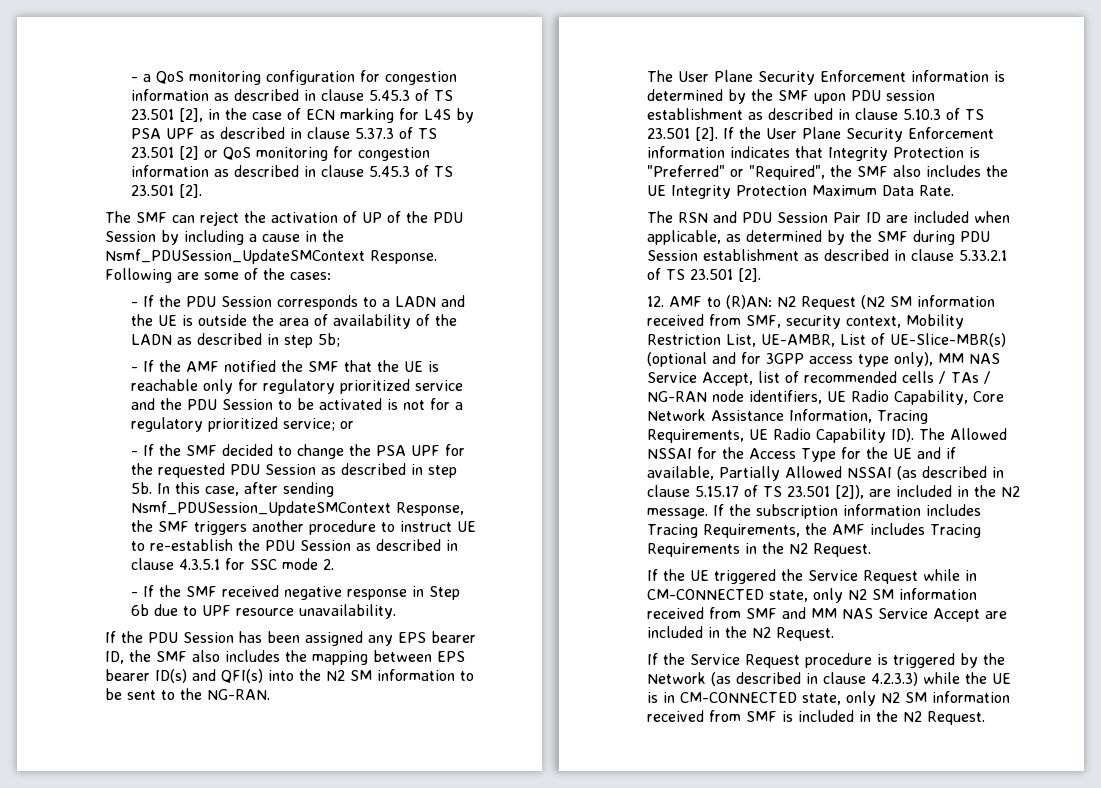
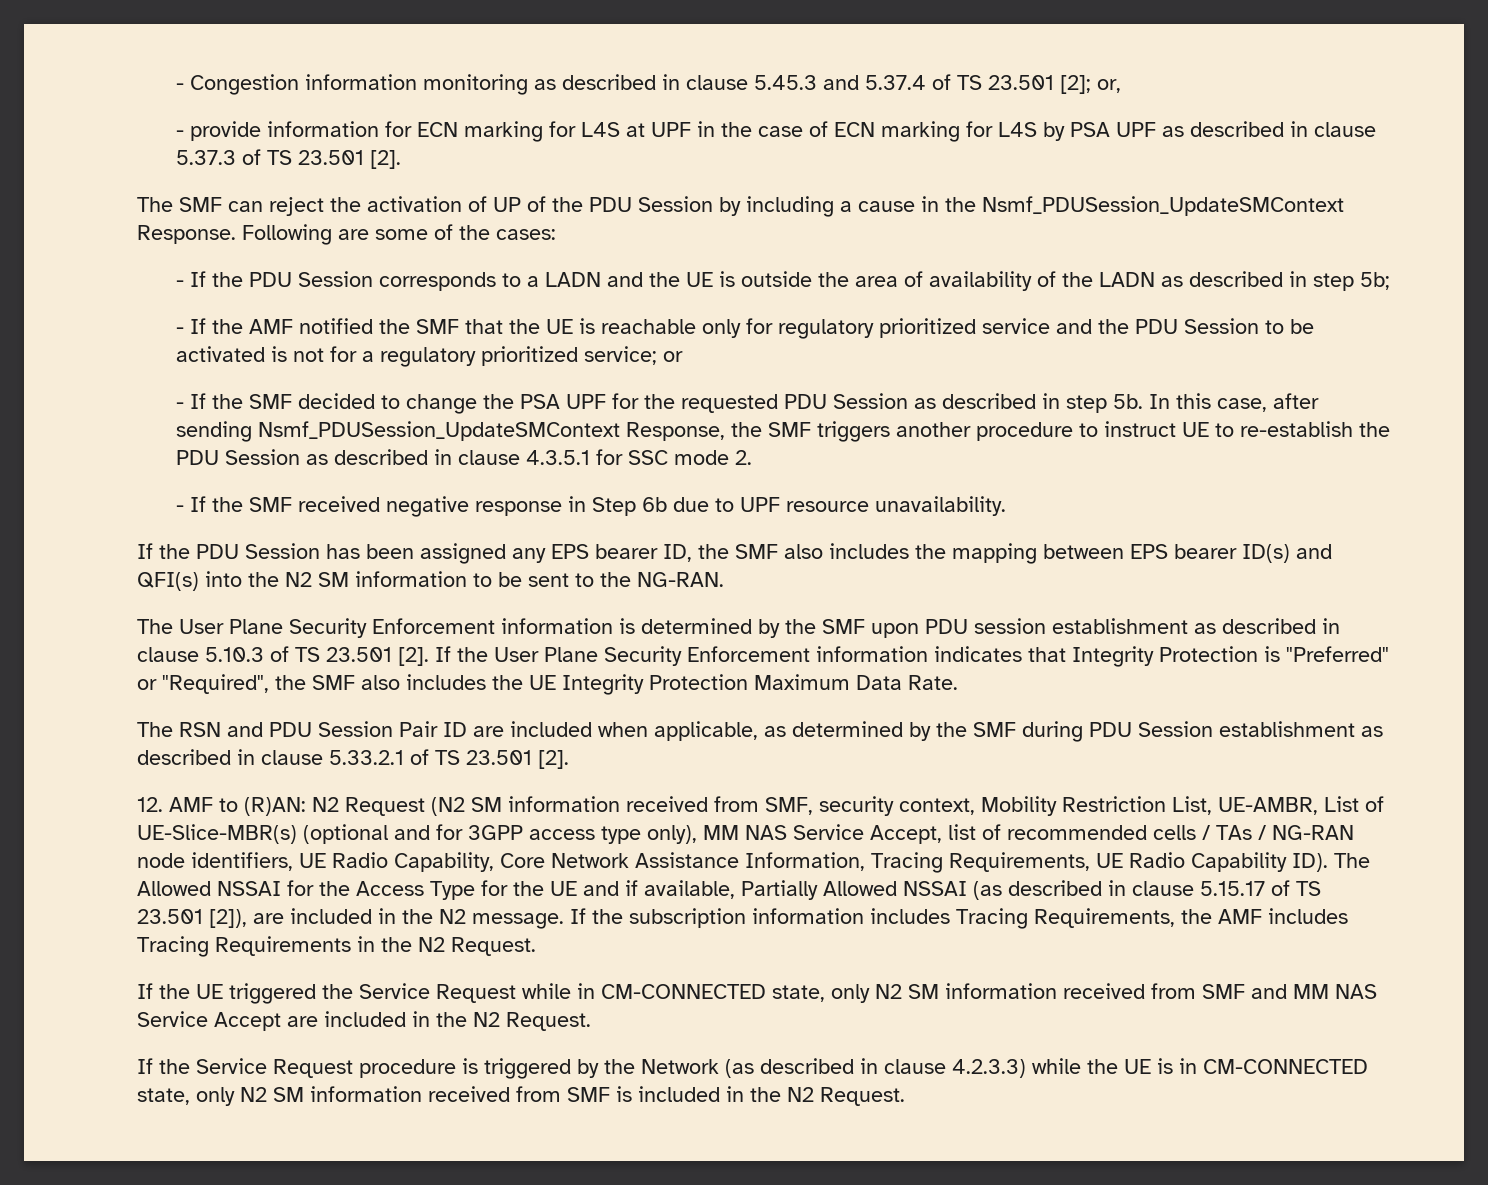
[130,70,457,85] [130,89,453,101] [130,108,203,122] - a QoS monitoring configuration for congestion information as described in clause 5.45.3 of TS 23.501 [2], -> [175,74,1121,95] [175,121,691,142] - Congestion information monitoring as described in clause 5.45.3 and 5.37.4 of TS 23.501 [2]; or, // - provide information for ECN marking for L4S at UPF
[178,146,430,161] [130,165,453,177] [130,185,174,196] [2] or QoS monitoring for congestion information as described in clause 5.45.3 of TS 23.501 -> (364, 157) none

